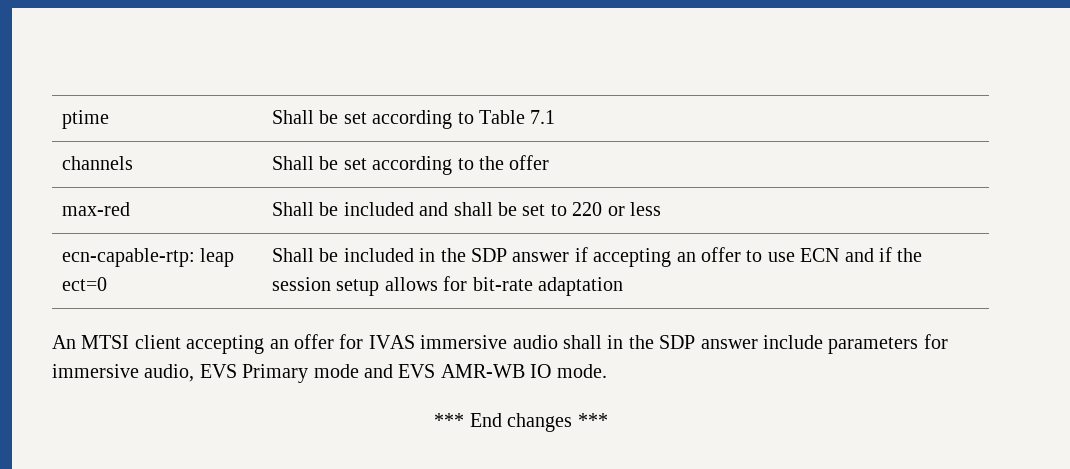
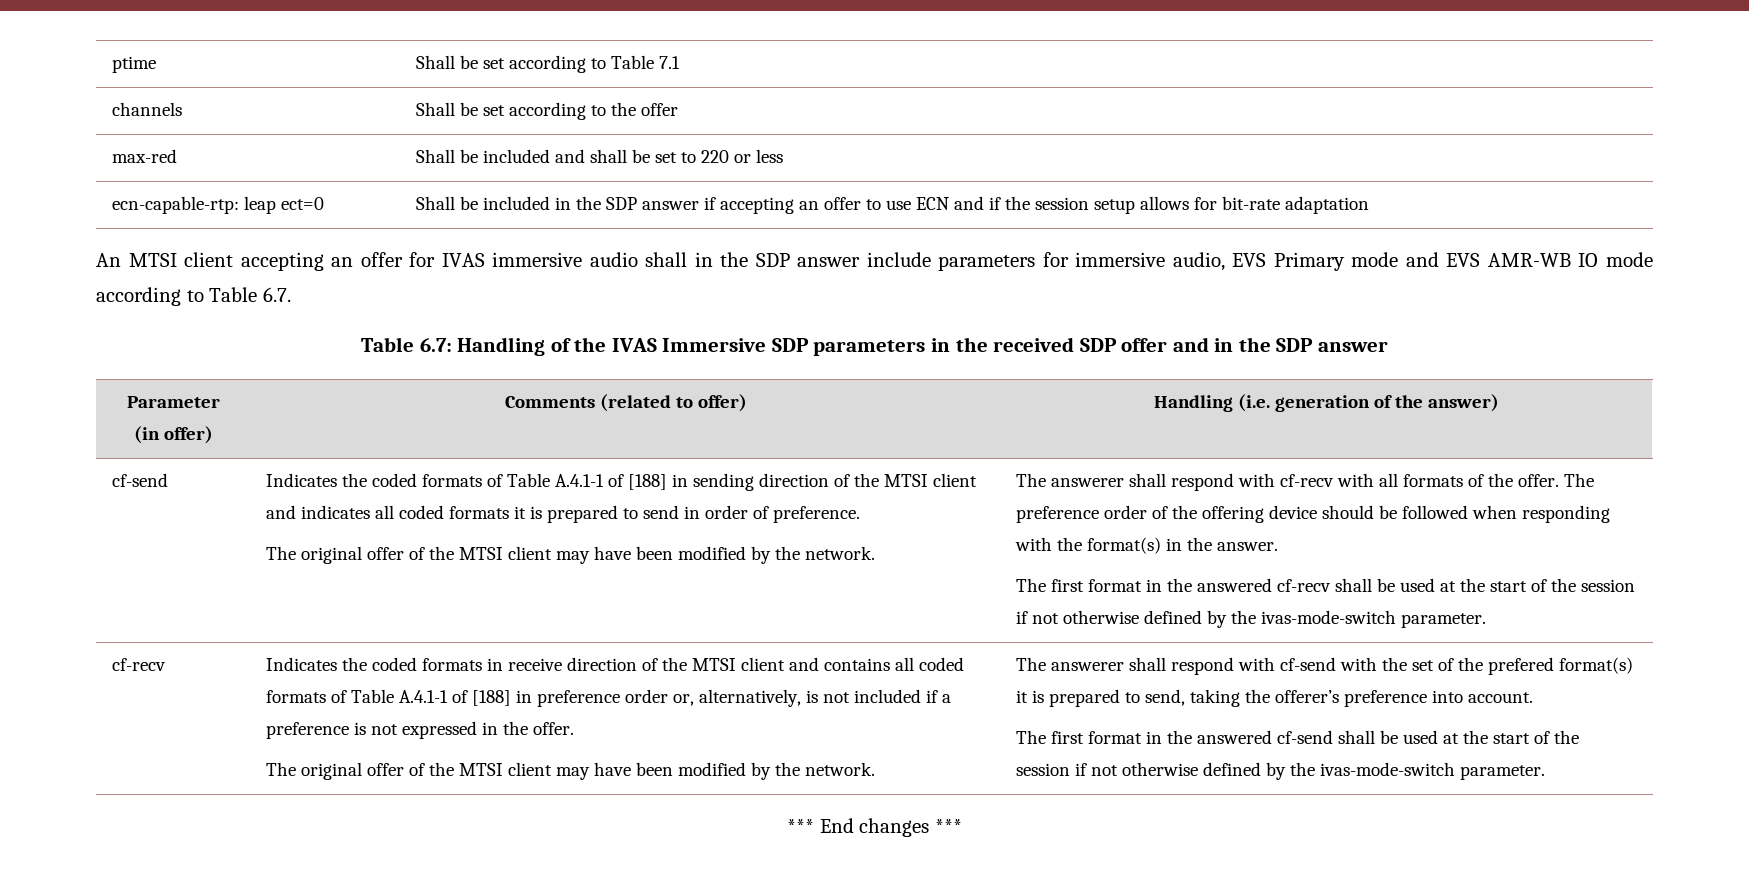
[556,364,607,378] mode. -> [1605,252,1653,267] [96,287,291,306] [361,337,1388,356] [127,396,220,408] [134,426,213,444] [504,394,747,412] [1154,394,1499,412] [112,473,169,487] [266,473,978,491] [266,505,861,523] [266,546,876,564] [1016,473,1595,491] [1016,505,1611,523] [1015,537,1279,554] [1016,578,1636,592] [1016,610,1487,628] [112,658,167,671] [266,657,965,671] [266,689,952,707] [266,721,575,739] [266,762,876,780] [1016,657,1634,675] [1016,689,1534,707] [1016,730,1580,744] [1016,762,1546,780] mode according to Table 6.7. // Table 6.7: Handling of the IVAS Immersive SDP parameters in the received SDP offer and in the SDP answer // Parameter (in offer) | Comments (related to offer) | Handling (i.e. generation of the answer) // cf-send | Indicates the coded formats of Table A.4.1-1 of [188] in sending direction of the MTSI client and indicates all coded formats it is prepared to send in order of preference. // The original offer of the MTSI client may have been modified by the network. | The answerer shall respond with cf-recv with all formats of the offer. The preference order of the offering device should be followed when responding with the format(s) in the answer. // The first format in the answered cf-recv shall be used at the start of the session if not otherwise defined by the ivas-mode-switch parameter. // cf-recv | Indicates the coded formats in receive direction of the MTSI client and contains all coded formats of Table A.4.1-1 of [188] in preference order or, alternatively, is not included if a preference is not expressed in the offer. // The original offer of the MTSI client may have been modified by the network. | The answerer shall respond with cf-send with the set of the prefered format(s) it is prepared to send, taking the offerer’s preference into account. // The first format in the answered cf-send shall be used at the start of the session if not otherwise defined by the ivas-mode-switch parameter.

